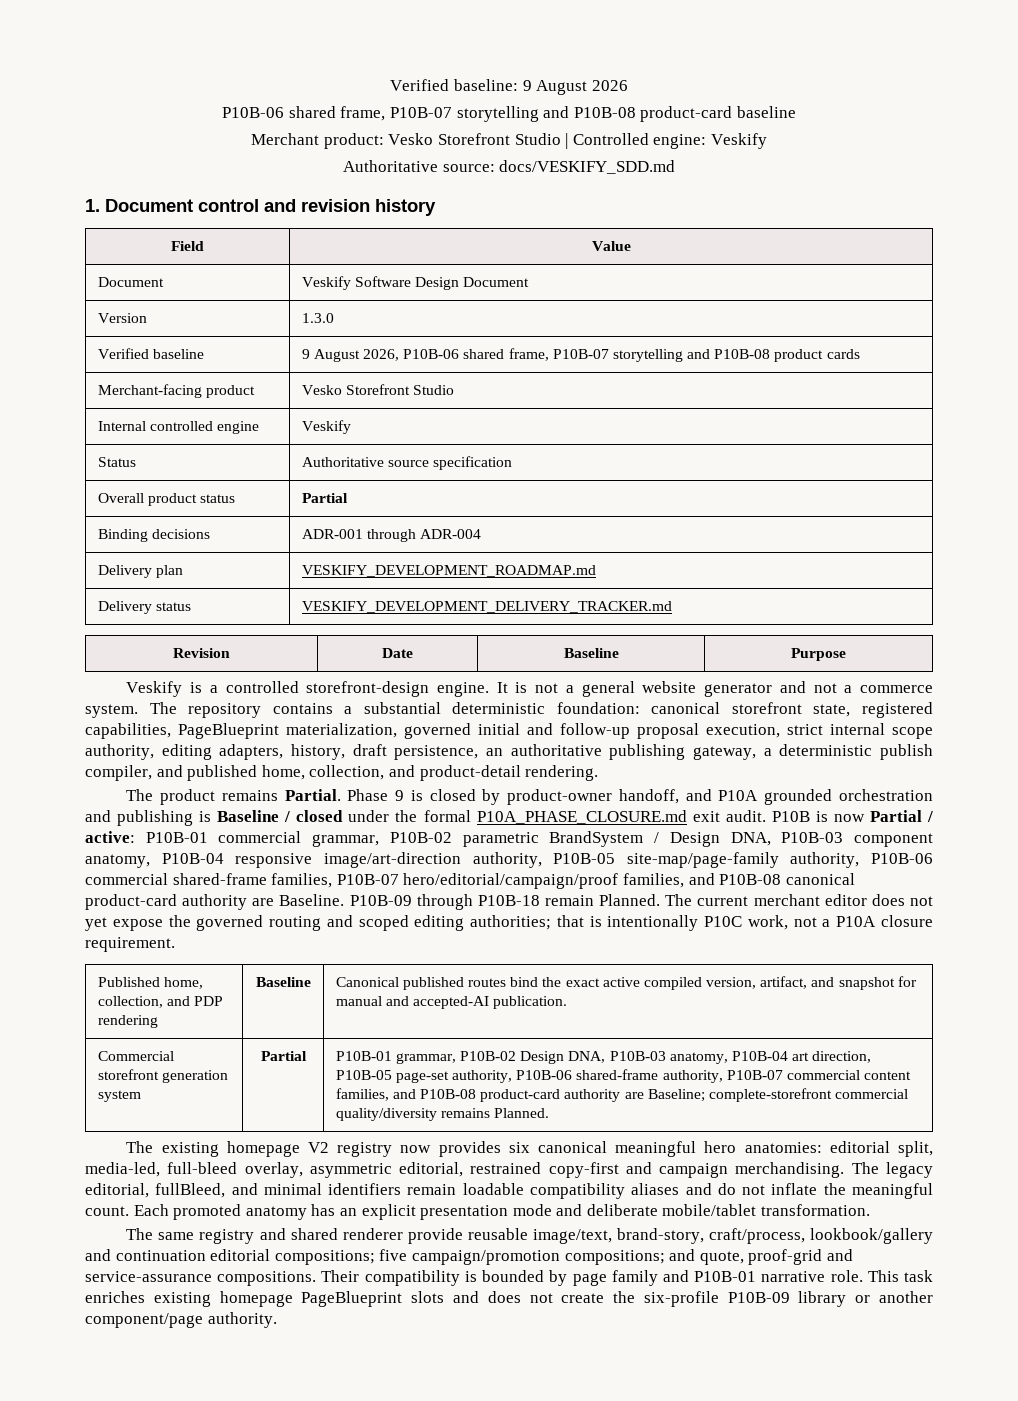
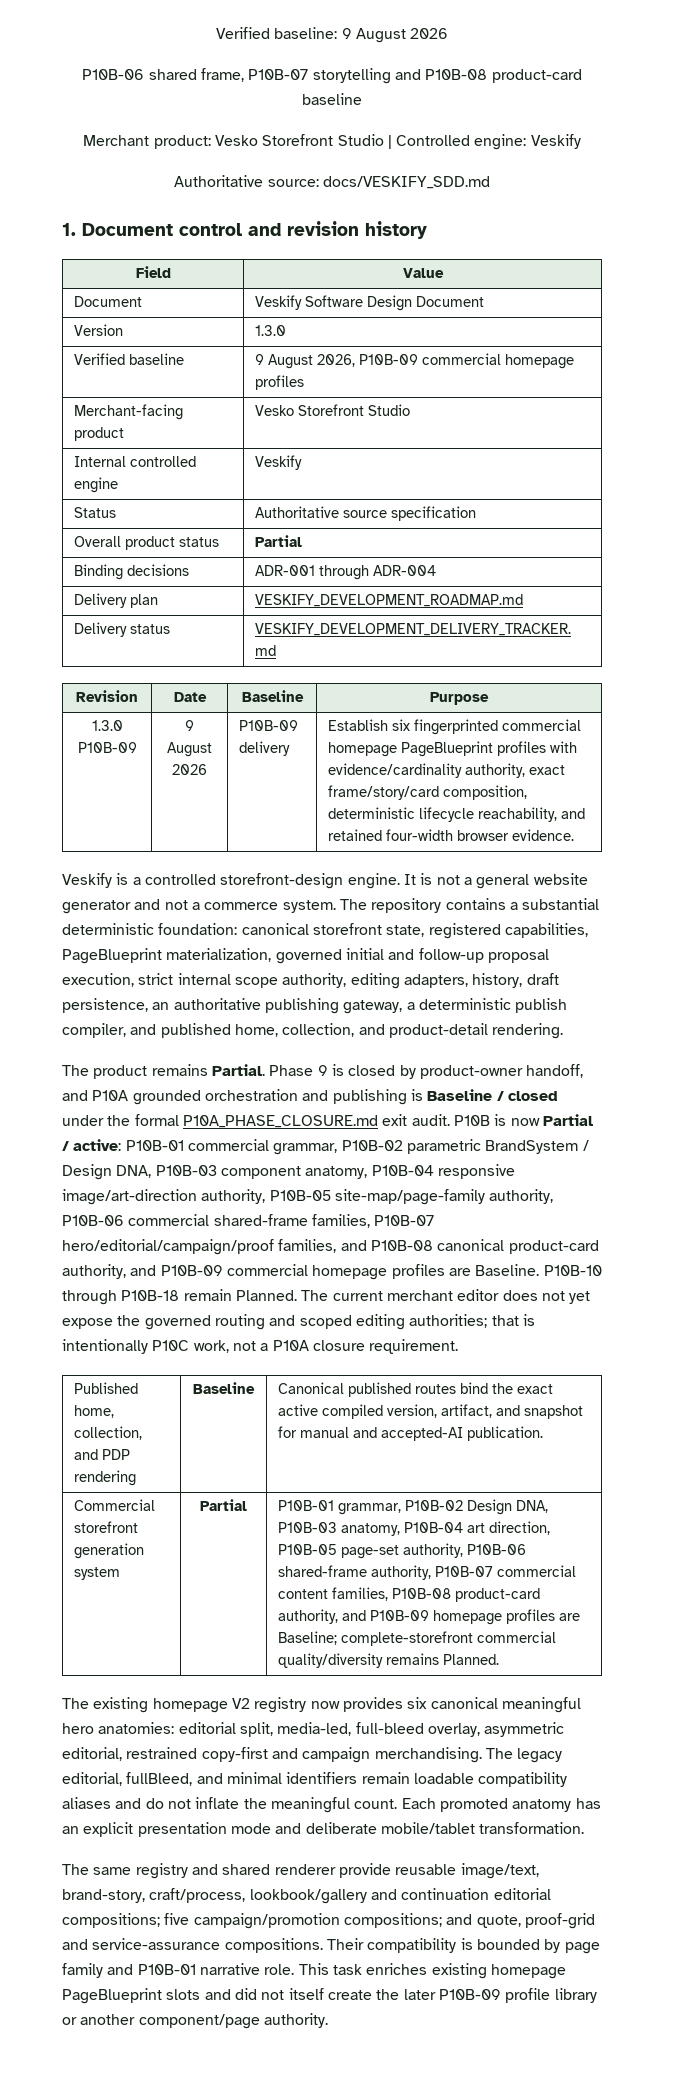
[403,348,860,362] P10B-06 shared frame, P10B-07 storytelling and P10B-08 product cards -> [359,353,575,369] [255,375,305,390] P10B-09 commercial homepage profiles
(846, 654) none -> [91,720,123,731] [77,742,137,753] [185,720,194,731] [167,742,212,757] [172,764,207,775] [239,720,299,731] [239,741,291,756] [328,719,582,735] [328,741,578,757] [328,763,566,778] [328,785,528,800] [328,807,586,822] [328,829,575,841] // 1.3.0 P10B-09 | 9 August 2026 | P10B-09 delivery | Establish six fingerprinted commercial homepage PageBlueprint profiles with evidence/cardinality authority, exact frame/story/card composition, deterministic lifecycle reachability, and retained four-width browser evidence.
[182,894,248,910] authority -> [62,1264,445,1280] authority, and P10B-09 commercial homepage profiles
[349,895,412,906] P10B-09 -> [543,1265,602,1276] P10B-10
[392,1089,621,1102] and P10B-08 product-card authority -> [392,1588,541,1602] [278,1609,556,1625] P10B-08 product-card authority, and P10B-09 homepage profiles
[487,1291,790,1307] does not create the six-profile P10B-09 -> [234,1988,551,2003] did not itself create the later P10B-09 profile

